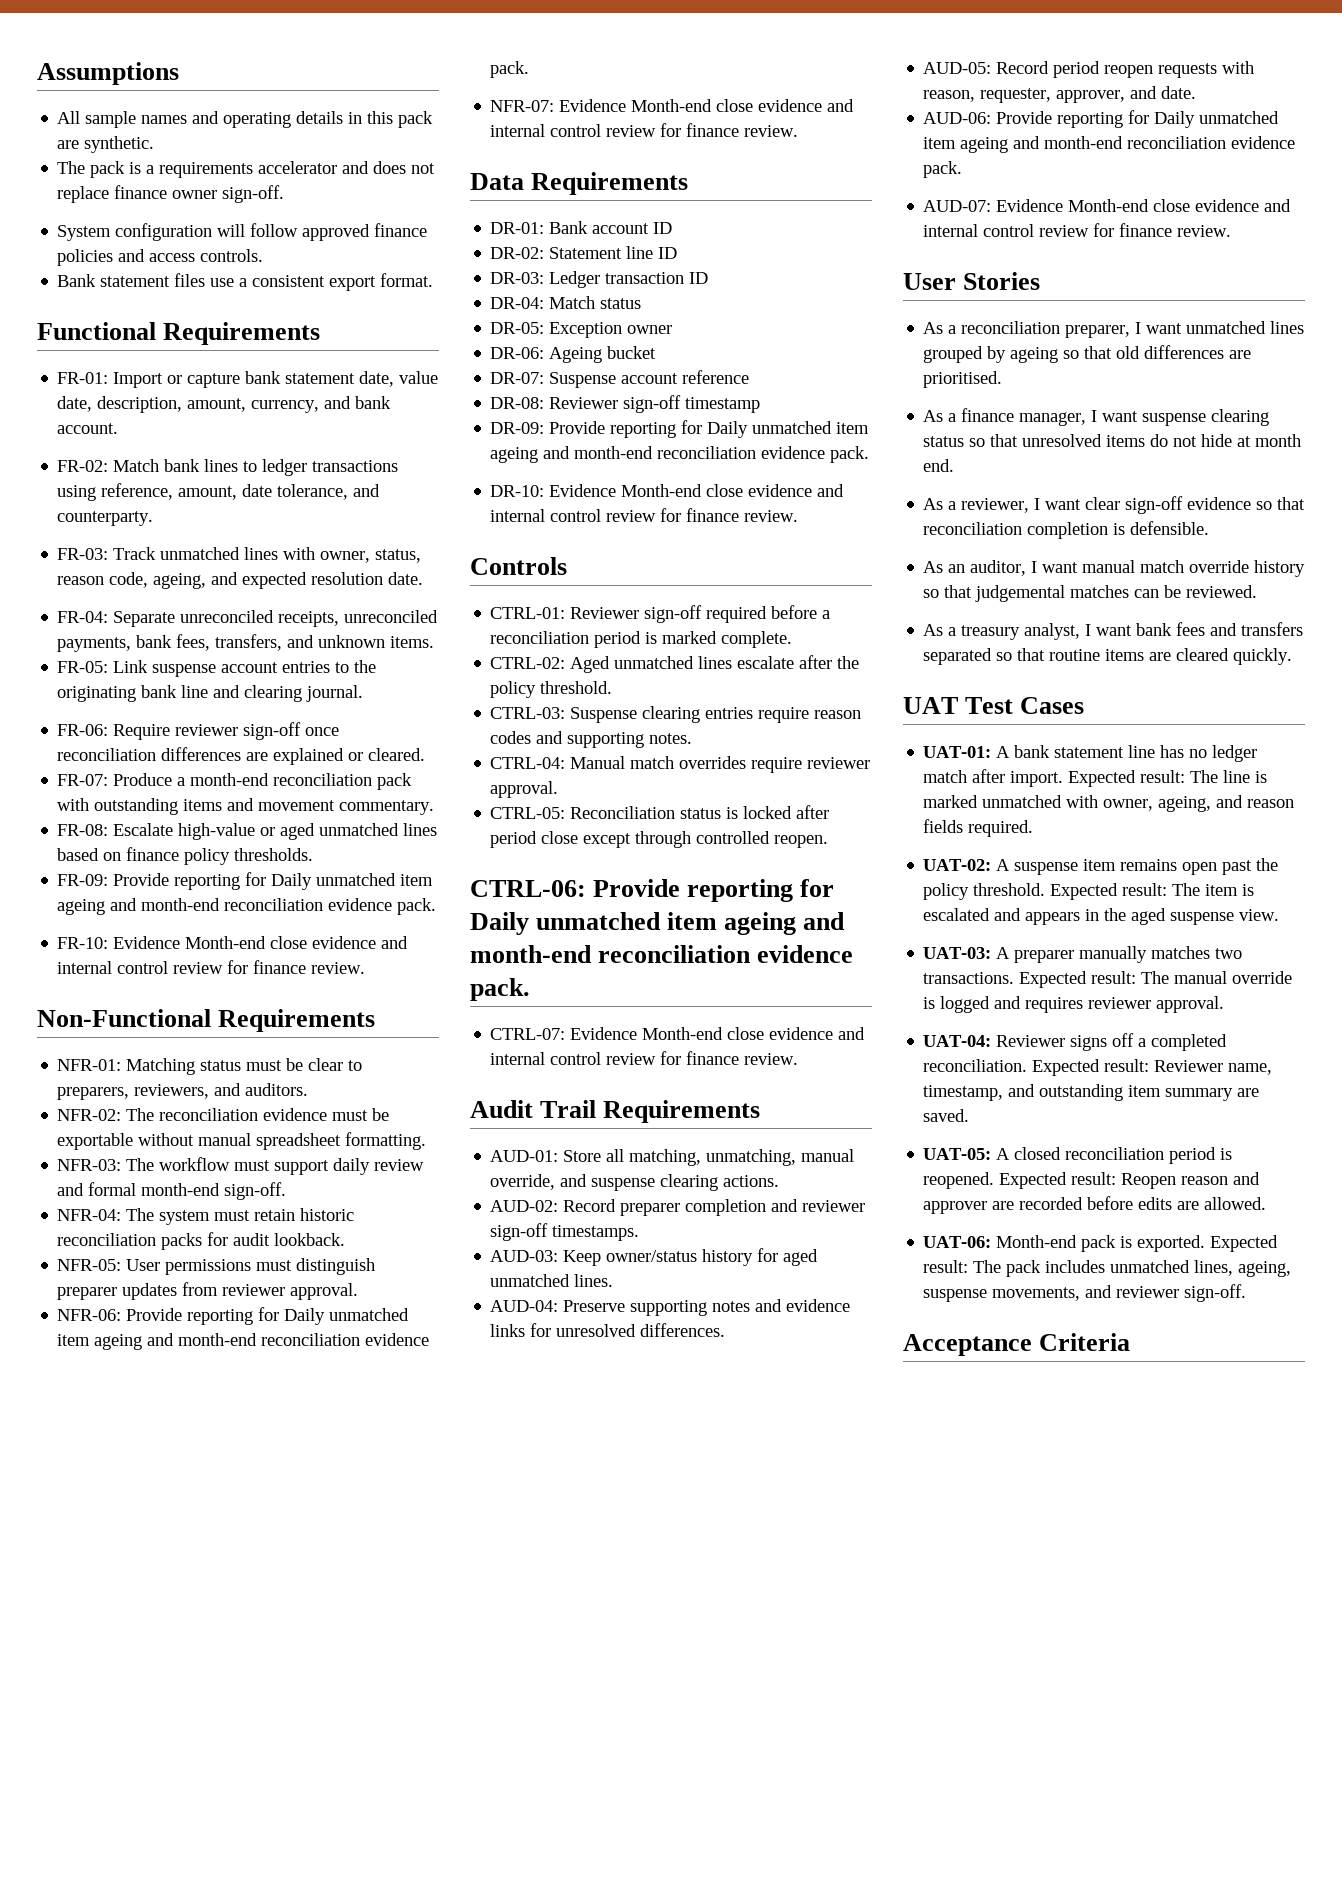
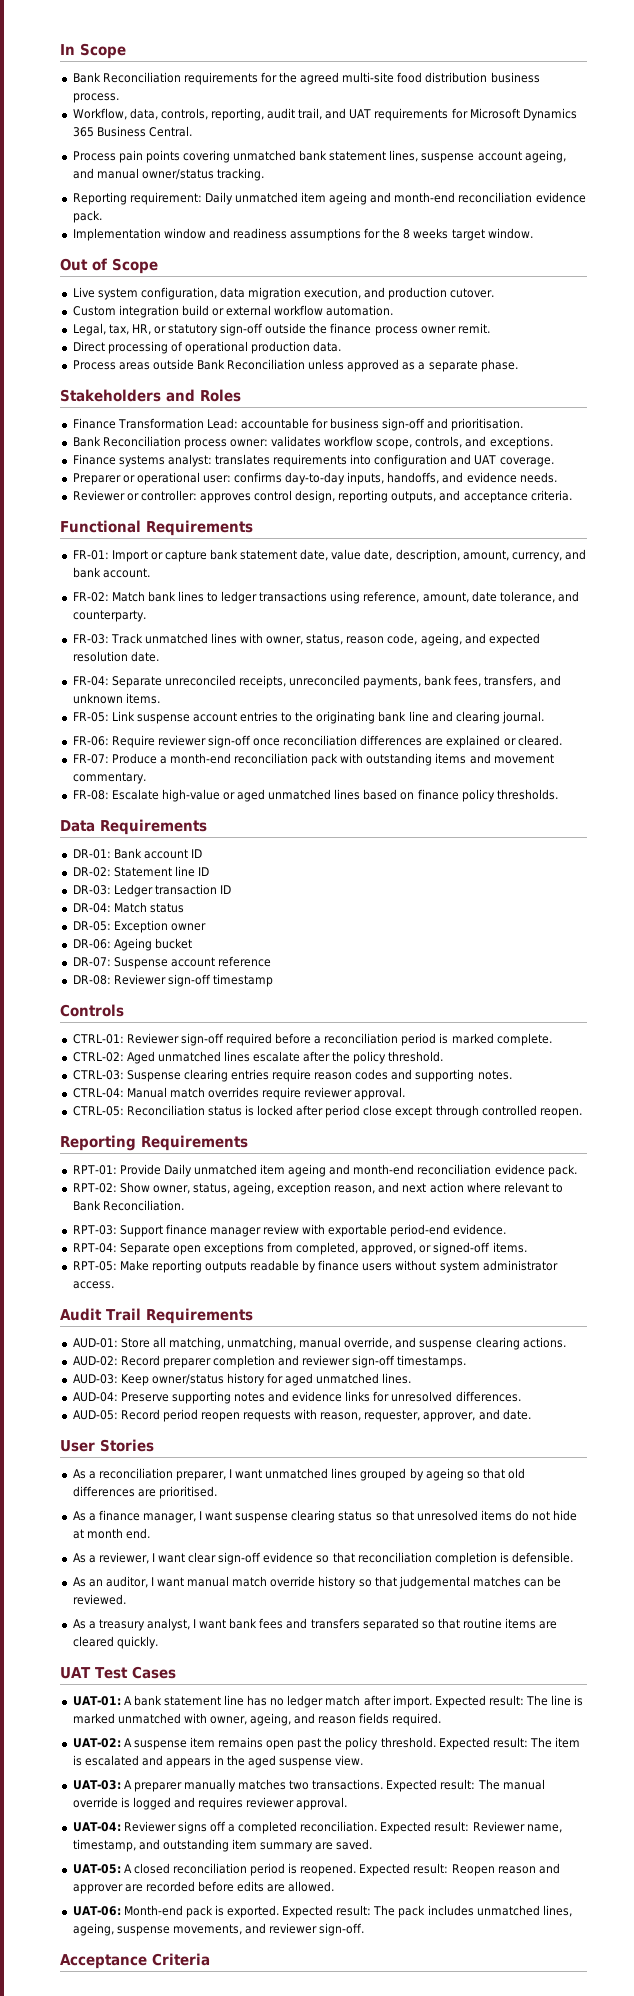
[37,62,179,85] [57,111,434,128] [57,136,155,153] [57,161,436,178] [57,185,285,203] [57,223,428,241] [57,249,264,266] [57,273,434,291] Assumptions // All sample names and operating details in this pack are synthetic. // The pack is a requirements accelerator and does not replace finance owner sign-off. // System configuration will follow approved finance policies and access controls. // Bank statement files use a consistent export format. -> [60,43,126,59] [72,72,540,85] [72,93,119,103] [72,108,577,121] [72,126,192,137] [72,150,566,163] [72,168,264,181] [72,192,586,205] [72,210,102,223] [72,228,533,241] [60,258,158,274] [72,287,495,300] [72,305,394,318] [72,323,490,336] [72,341,342,354] [72,359,518,372] [60,389,241,402] [72,418,524,431] [72,436,553,449] [72,454,554,467] [72,472,557,485] [72,490,572,503] In Scope // Bank Reconciliation requirements for the agreed multi-site food distribution business process. // Workflow, data, controls, reporting, audit trail, and UAT requirements for Microsoft Dynamics 365 Business Central. // Process pain points covering unmatched bank statement lines, suspense account ageing, and manual owner/status tracking. // Reporting requirement: Daily unmatched item ageing and month-end reconciliation evidence pack. // Implementation window and readiness assumptions for the 8 weeks target window. // Out of Scope // Live system configuration, data migration execution, and production cutover. // Custom integration build or external workflow automation. // Legal, tax, HR, or statutory sign-off outside the finance process owner remit. // Direct processing of operational production data. // Process areas outside Bank Reconciliation unless approved as a separate phase. // Stakeholders and Roles // Finance Transformation Lead: accountable for business sign-off and prioritisation. // Bank Reconciliation process owner: validates workflow scope, controls, and exceptions. // Finance systems analyst: translates requirements into configuration and UAT coverage. // Preparer or operational user: confirms day-to-day inputs, handoffs, and evidence needs. // Reviewer or controller: approves control design, reporting outputs, and acceptance criteria.
[57,872,434,890] [57,898,437,915] [57,936,409,949] [57,960,366,974] [37,1009,376,1032] [57,1058,363,1075] [57,1083,309,1100] [57,1108,390,1121] [57,1132,427,1150] [57,1157,425,1175] [57,1182,287,1200] [57,1208,355,1225] [57,1232,346,1250] [57,1258,376,1275] [57,1282,359,1300] [57,1307,410,1325] [57,1333,430,1350] [490,61,530,78] [490,99,855,112] [490,123,799,137] // FR-09: Provide reporting for Daily unmatched item ageing and month-end reconciliation evidence pack. // FR-10: Evidence Month-end close evidence and internal control review for finance review. // Non-Functional Requirements // NFR-01: Matching status must be clear to preparers, reviewers, and auditors. // NFR-02: The reconciliation evidence must be exportable without manual spreadsheet formatting. // NFR-03: The workflow must support daily review and formal month-end sign-off. // NFR-04: The system must retain historic reconciliation packs for audit lookback. // NFR-05: User permissions must distinguish preparer updates from reviewer approval. // NFR-06: Provide reporting for Daily unmatched item ageing and month-end reconciliation evidence pack. // NFR-07: Evidence Month-end close evidence and internal control review for finance review. -> (558, 794) none
[490,420,870,438] [490,446,870,463] [490,484,845,497] [490,508,799,522] // DR-09: Provide reporting for Daily unmatched item ageing and month-end reconciliation evidence pack. // DR-10: Evidence Month-end close evidence and internal control review for finance review. -> (273, 980) none
[470,879,835,902] [470,912,846,935] [470,945,854,963] [470,978,530,1001] [490,1027,866,1040] [490,1051,799,1065] CTRL-06: Provide reporting for Daily unmatched item ageing and month-end reconciliation evidence pack. // CTRL-07: Evidence Month-end close evidence and internal control review for finance review. -> [60,1135,248,1151] [72,1164,577,1177] [72,1182,563,1195] [72,1200,184,1211] [72,1224,507,1237] [72,1242,527,1255] [72,1260,558,1273] [72,1281,114,1289] Reporting Requirements // RPT-01: Provide Daily unmatched item ageing and month-end reconciliation evidence pack. // RPT-02: Show owner, status, ageing, exception reason, and next action where relevant to Bank Reconciliation. // RPT-03: Support finance manager review with exportable period-end evidence. // RPT-04: Separate open exceptions from completed, approved, or signed-off items. // RPT-05: Make reporting outputs readable by finance users without system administrator access.
[923,110,1280,128] [923,136,1296,153] [923,161,963,178] [923,199,1292,212] [923,223,1232,237] // AUD-06: Provide reporting for Daily unmatched item ageing and month-end reconciliation evidence pack. // AUD-07: Evidence Month-end close evidence and internal control review for finance review. -> (531, 1414) none

